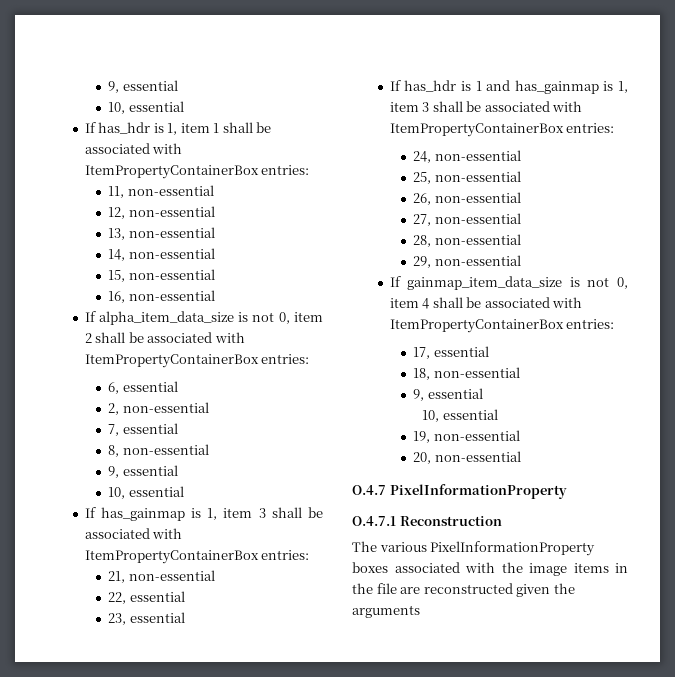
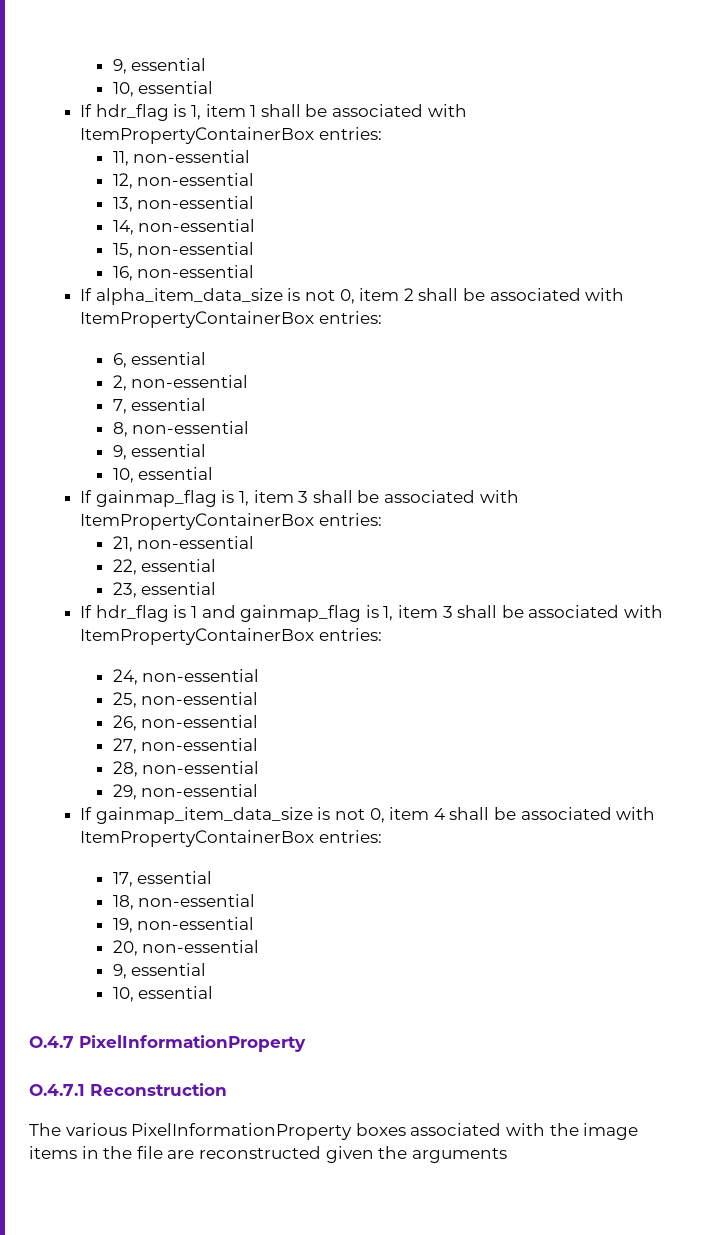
[108,80,178,93] [108,101,184,114] [84,122,151,134] 9, essential // 10, essential // If has_hdr -> [112,58,207,74] [112,81,214,97] [80,104,169,121] 9, essential // 10, essential // If hdr_flag
[100,507,185,521] has_gainmap -> [95,490,217,507] gainmap_flag
[404,80,457,92] has_hdr -> [95,605,169,622] hdr_flag
[514,80,599,94] has_gainmap -> [240,605,362,622] gainmap_flag
[413,388,483,401] [422,409,498,422] [413,430,520,443] [413,451,521,464] // 9, essential // 10, essential // 19, non-essential // 20, non-essential -> [112,917,255,933] [112,940,260,956] [112,963,207,979] [112,986,214,1002] // 19, non-essential // 20, non-essential // 9, essential // 10, essential

